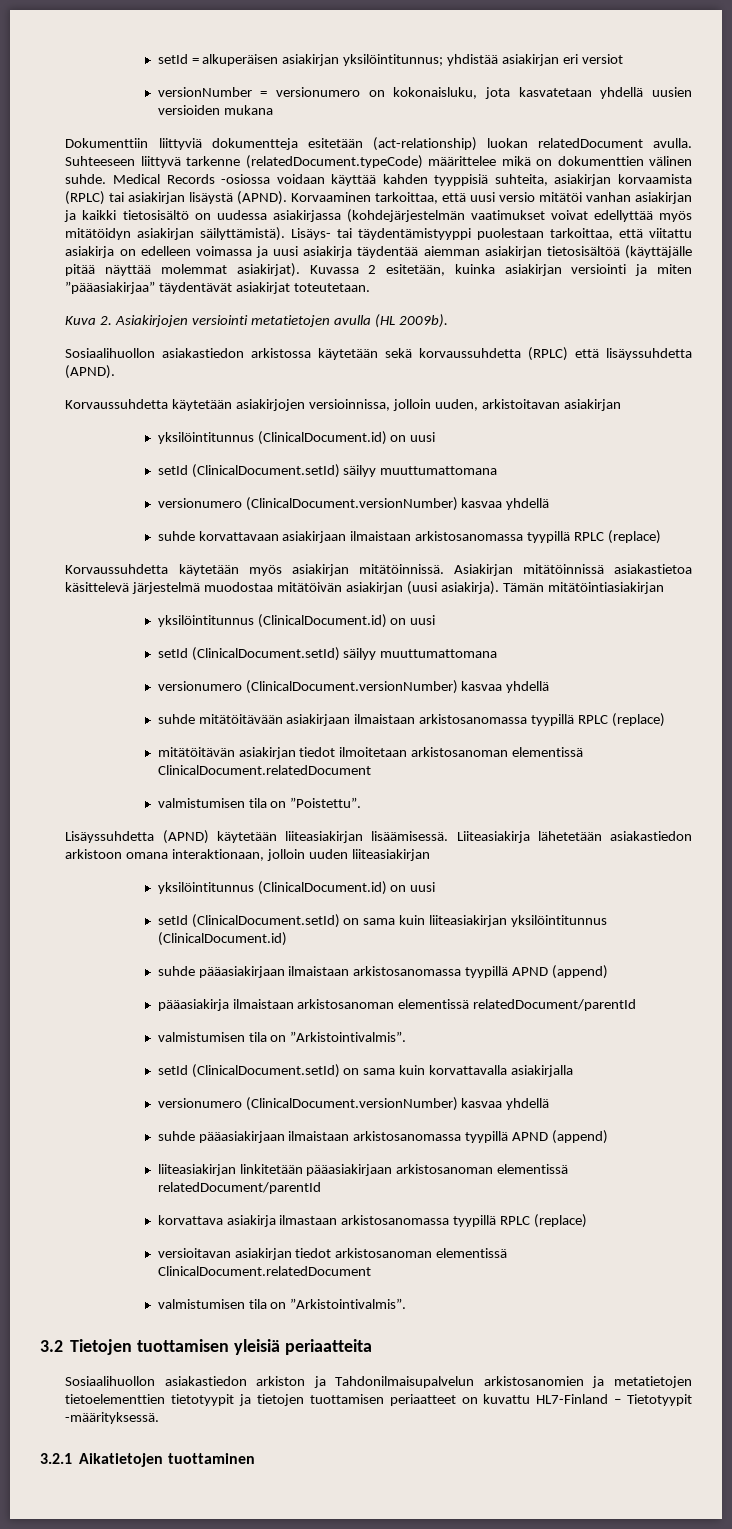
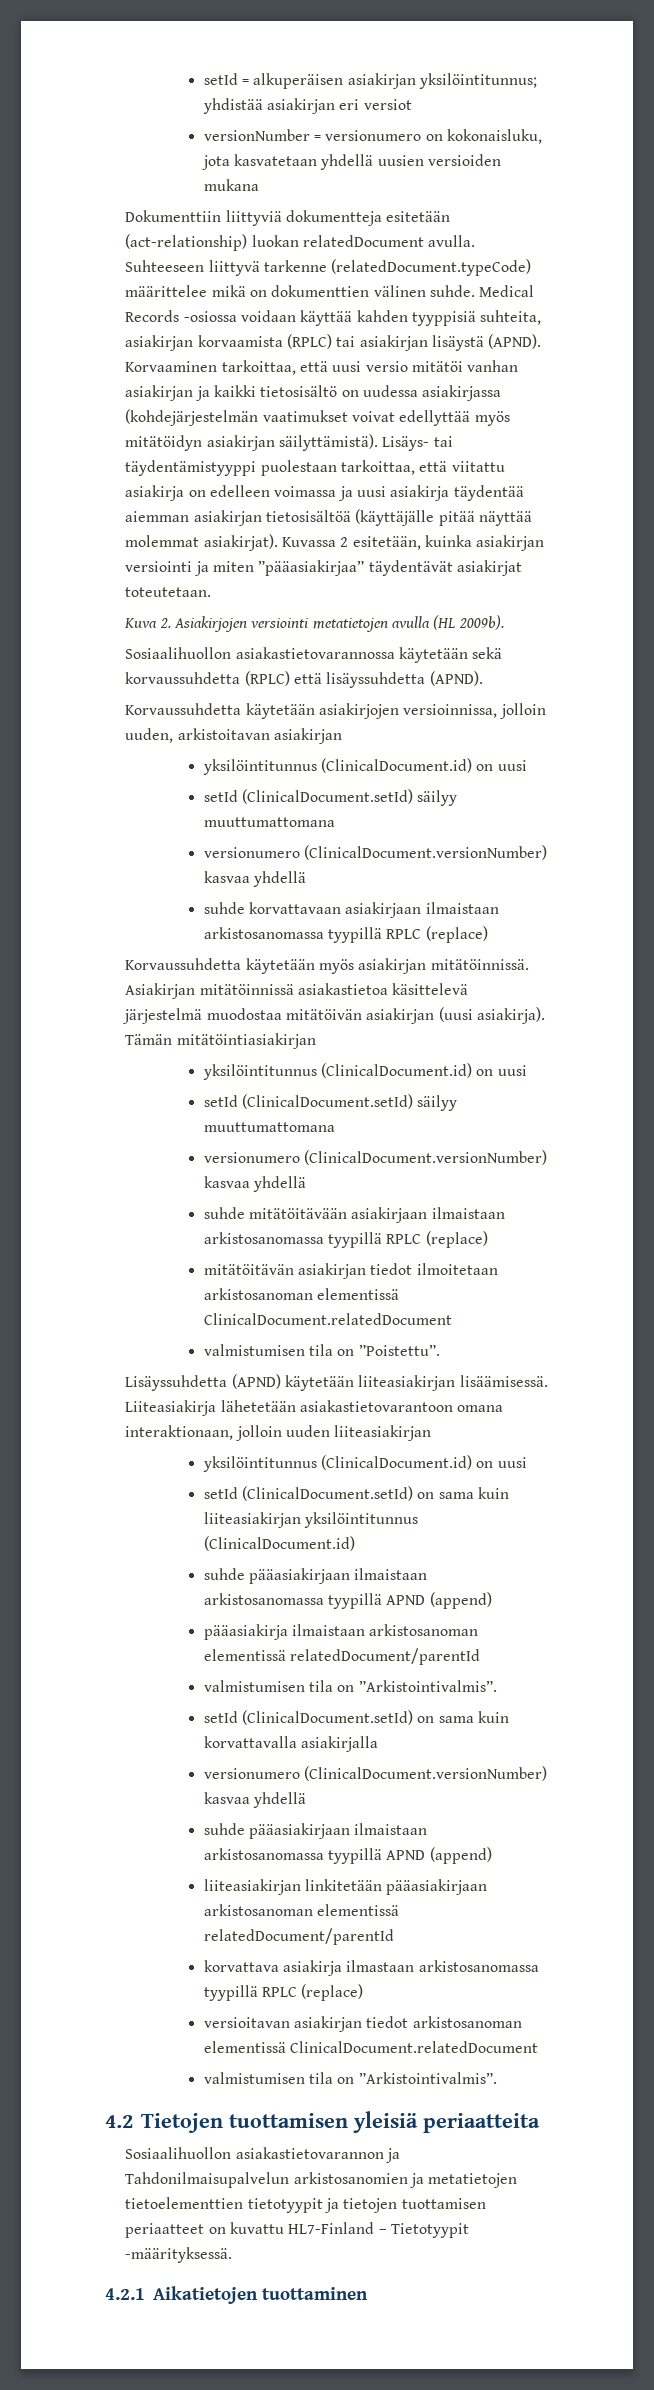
[162,348,312,358] asiakastiedon arkistossa -> [235,647,395,659] asiakastietovarannossa
[610,831,693,841] [65,849,123,859] asiakastiedon arkistoon -> [299,1400,453,1412] asiakastietovarantoon
[40,1340,63,1352] 3.2 -> [105,2115,133,2128] 4.2
[164,1376,306,1386] asiakastiedon arkiston -> [235,2147,384,2159] asiakastietovarannon
[40,1453,72,1464] 3.2.1 -> [105,2288,145,2300] 4.2.1

